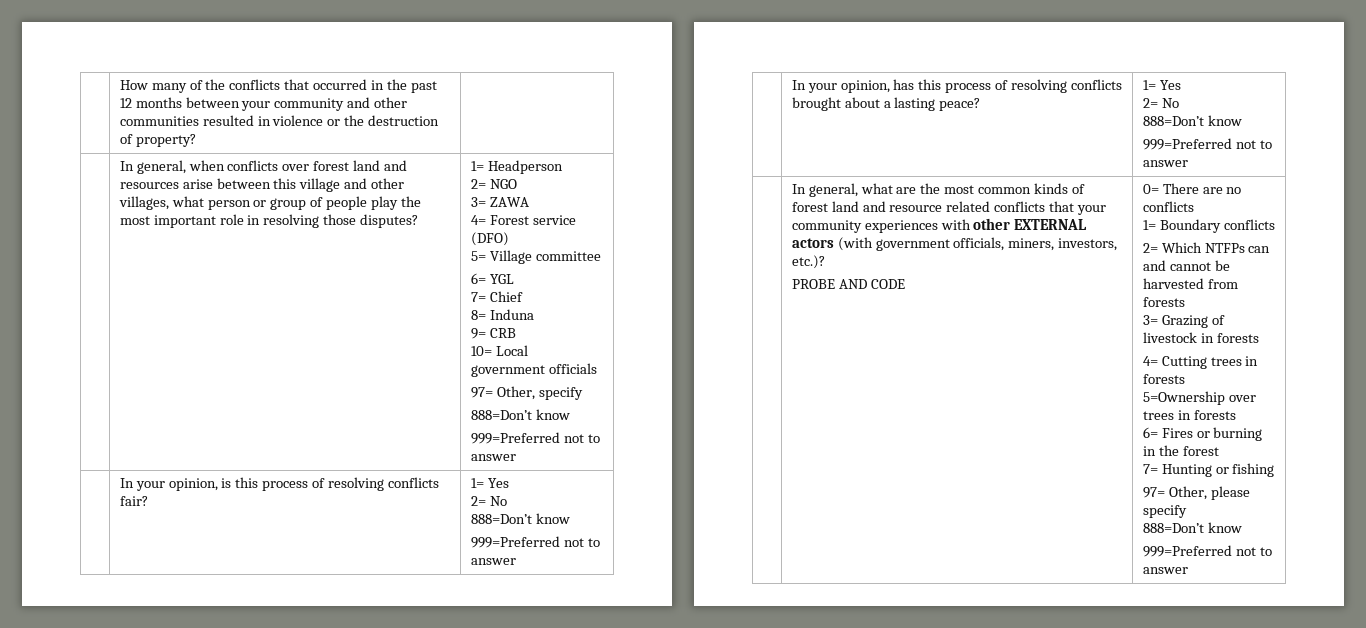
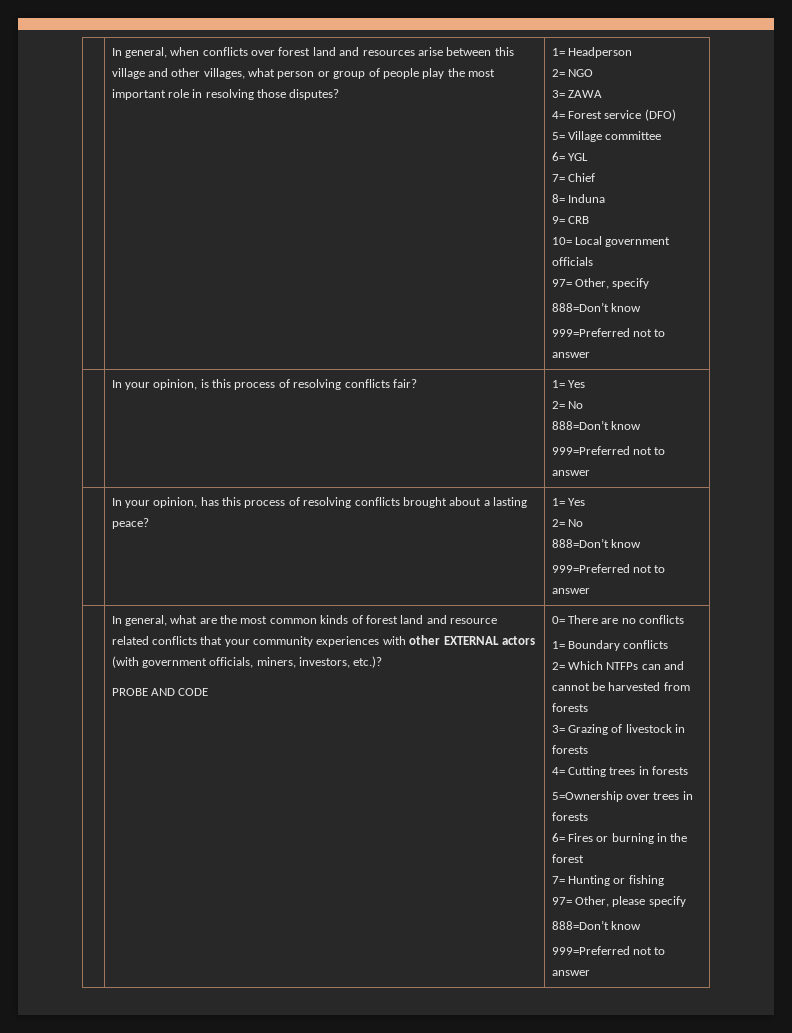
[119,79,437,93] [119,97,408,111] [119,115,440,126] [119,134,196,147] | How many of the conflicts that occurred in the past 12 months between your community and other communities resulted in violence or the destruction of property? | // -> (111, 52) none

